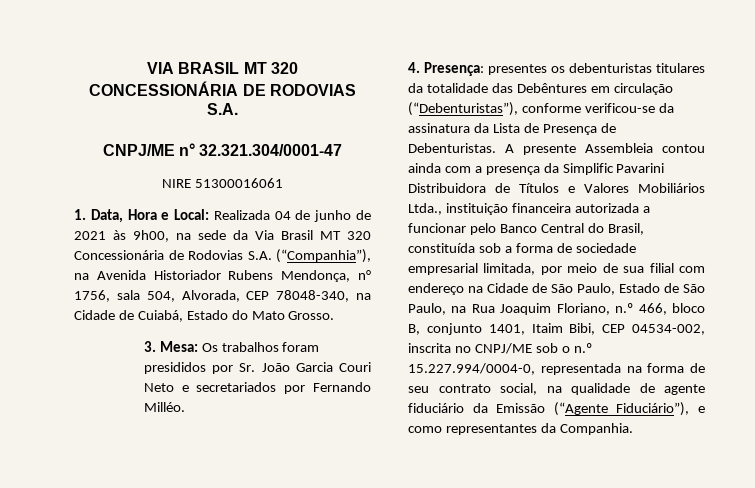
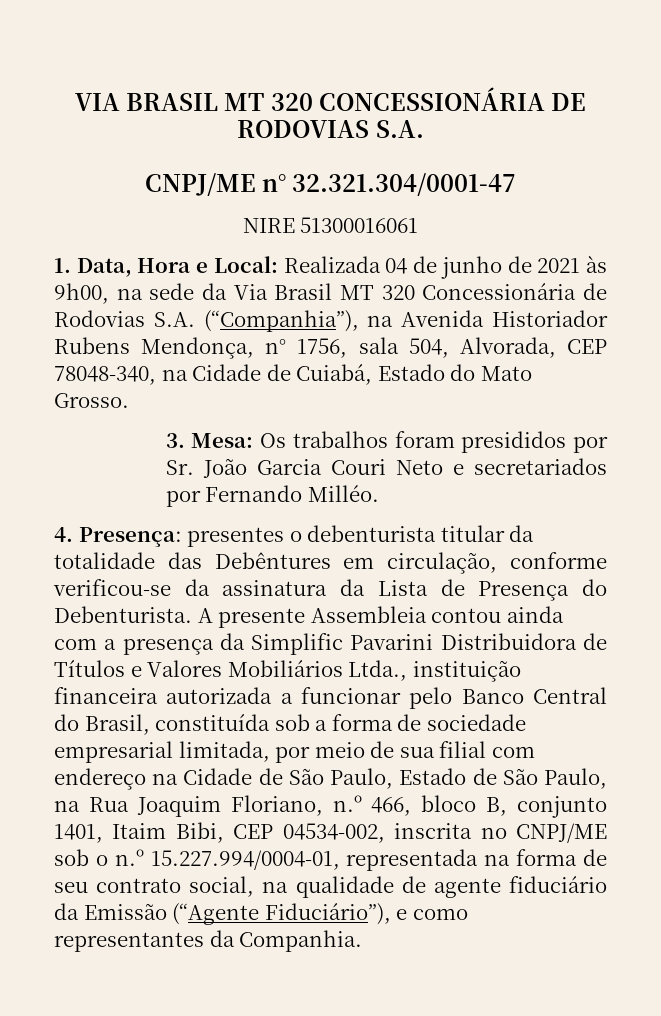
[551,63,705,73] os debenturistas titulares -> [289,525,505,542] o debenturista titular
[613,83,673,95] [408,102,518,116] circulação (“Debenturistas”), -> [387,552,498,574] circulação,
[600,123,616,133] [408,143,496,153] de Debenturistas. -> [582,579,607,596] [54,606,192,623] do Debenturista.
[408,363,535,375] 15.227.994/0004-0, -> [150,850,340,870] 15.227.994/0004-01,

